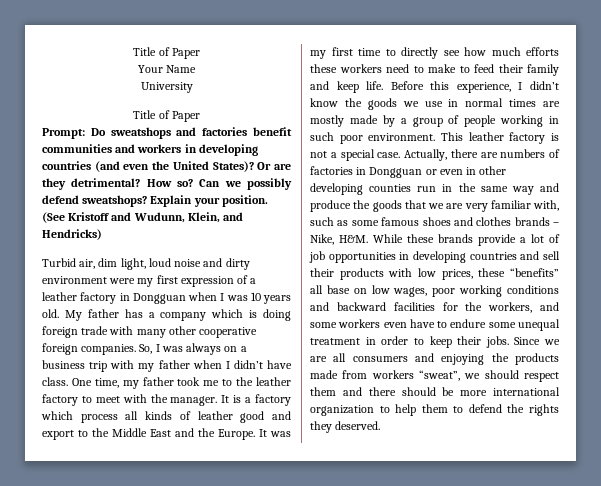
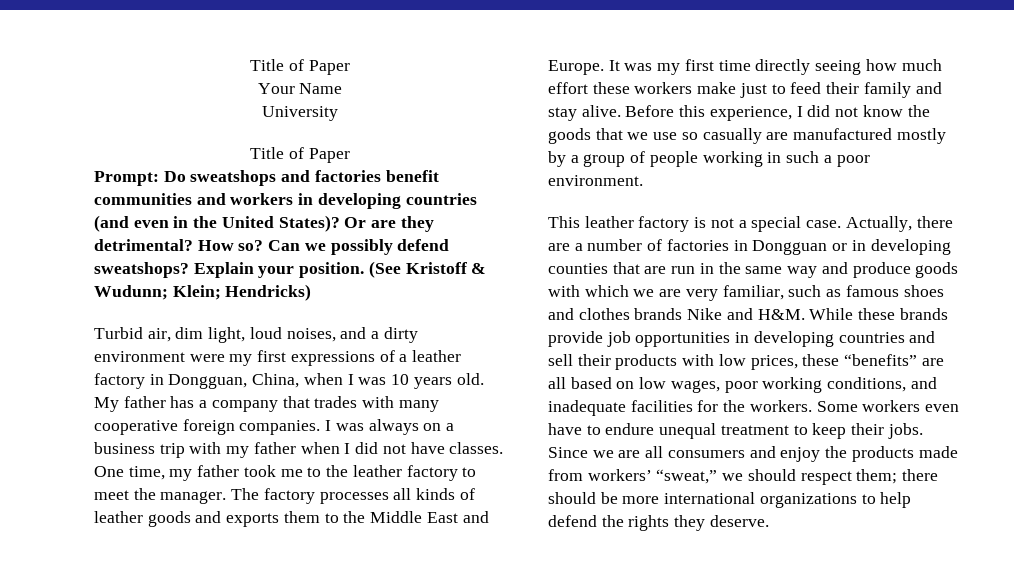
(150, 167) none -> [173,216,189,228] in
[111,212,244,223] and Wudunn, Klein, and -> [471,263,487,274] [94,285,221,300] & Wudunn; Klein;
[174,258,223,267] noise and -> [286,327,380,342] noises, and a
[180,276,234,287] expression -> [290,351,375,366] expressions
[132,293,186,304] Dongguan -> [168,373,300,389] Dongguan, China,
[211,309,291,321] [42,326,109,338] which is doing foreign trade -> [282,396,358,408] that trades
[168,326,196,335] other -> (439, 406) none
[139,344,153,354] So, -> (321, 427) none
[233,360,292,369] [42,377,68,386] didn’t have class. -> [355,442,504,454] did not have classes.
[122,394,147,403] with -> (129, 495) none
[221,394,291,406] [41,411,291,423] [42,430,74,440] It is a factory which process all kinds of leather good and export -> [231,488,475,504] [94,511,320,527] The factory processes all kinds of leather goods and exports them
[198,428,215,437] the -> (489, 517) none
[385,47,460,59] to directly see -> [755,59,862,75] directly seeing
[526,47,559,56] efforts -> [548,82,588,94] effort
[386,64,456,73] need to make -> [697,82,767,98] make just
[336,81,384,93] keep life. -> [548,105,621,121] stay alive.
[530,81,559,90] didn’t -> [807,105,859,117] did not
(397, 104) none -> [595,128,623,140] that
[448,98,560,107] [310,115,378,127] in normal times are mostly made -> [681,128,946,144] so casually are manufactured mostly
(334, 136) none -> [823,155,832,163] a
(436, 137) none -> (643, 180) //
[500,149,546,158] numbers -> [574,239,643,251] a number
[439,166,507,175] [310,183,412,195] even in other developing counties -> [851,239,951,255] [548,262,667,274] in developing counties that are
[353,200,426,212] the goods that -> [915,262,959,278] [548,285,629,297] goods with which
[490,200,559,211] familiar with, -> [722,285,784,300] familiar,
[351,220,379,226] some -> (842, 293) none
[553,222,559,226] [310,234,334,245] – Nike, -> [687,308,753,320] Nike and
[520,234,560,243] a lot of -> (603, 339) none
[310,285,350,294] all base -> [921,358,944,366] [548,377,612,389] are all based
[507,285,559,294] [310,302,559,313] [310,322,337,328] conditions and backward facilities for the workers, and some -> [827,377,937,392] [548,400,858,416] conditions, and inadequate facilities for the workers. Some
[488,322,516,328] some -> (655, 429) none
[365,336,409,345] in order -> (789, 430) none
[441,354,485,365] enjoying -> [780,447,821,462] enjoy
[371,370,460,381] workers “sweat”, -> [587,469,718,484] workers’ “sweat,”
[310,387,362,396] them and -> [856,469,898,484] them;
[310,405,374,416] organization -> [759,493,857,508] organizations
[421,404,464,413] them to -> (912, 500) none
[335,421,381,430] deserved. -> [709,515,769,527] deserve.

